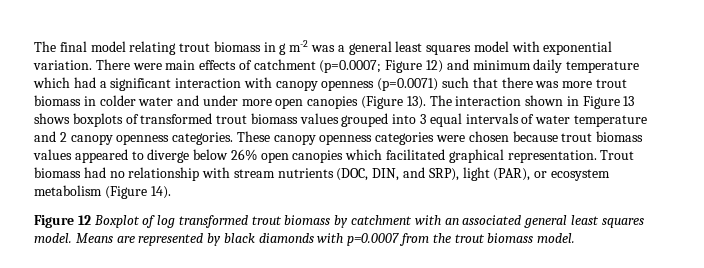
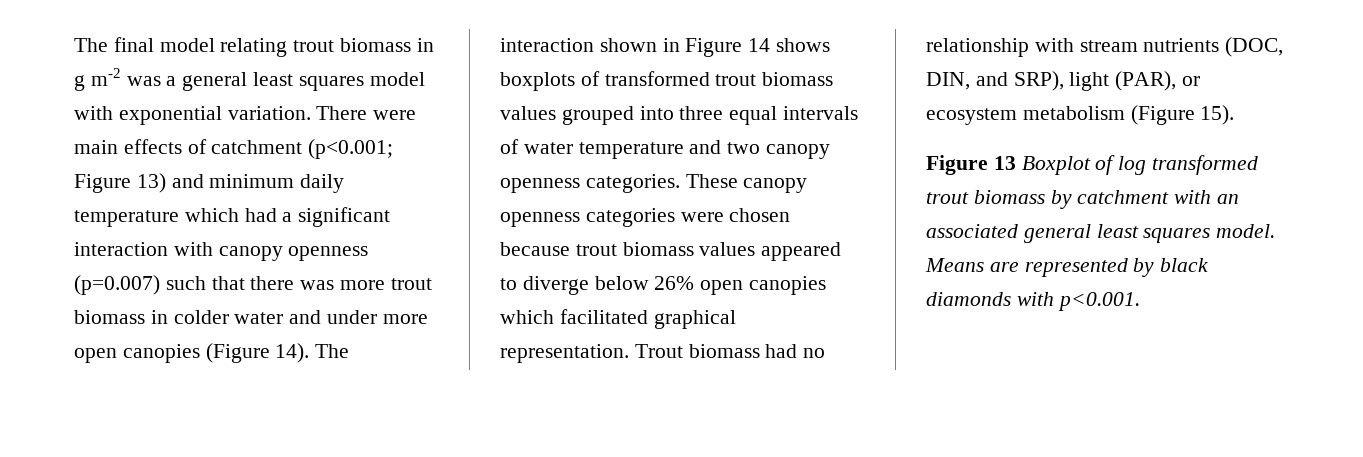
[319,60,444,73] (p=0.0007; Figure 12) -> [308,139,394,159] [74,173,166,193] (p<0.001; Figure 13)
[377,78,439,91] (p=0.0071) -> [74,275,160,295] (p=0.007)
[406,96,426,109] 13). -> [275,343,310,363] 14).
[623,96,635,106] 13 -> [748,38,771,52] 14
[420,114,427,124] 3 -> [679,106,724,120] three
[59,132,67,142] 2 -> [727,142,761,154] two
[150,186,171,199] [34,215,91,228] 14). // Figure 12 -> [1200,105,1235,125] [926,155,1016,175] 15). // Figure 13
[347,233,576,246] p=0.0007 from the trout biomass model. -> [1057,292,1140,311] p<0.001.

